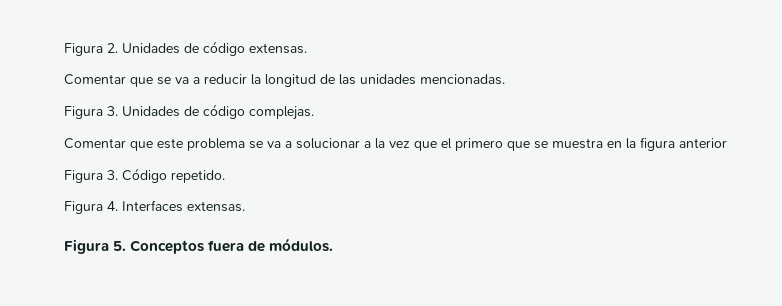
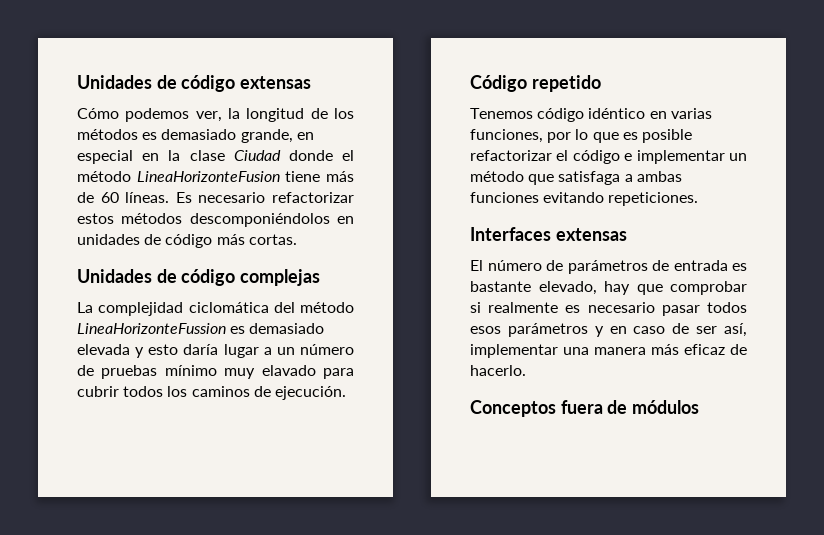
[64,41,307,56] [64,74,505,87] [64,104,314,120] [64,137,727,151] [64,168,225,183] [64,200,245,214] [64,239,127,254] Figura 2. Unidades de código extensas. // Comentar que se va a reducir la longitud de las unidades mencionadas. // Figura 3. Unidades de código complejas. // Comentar que este problema se va a solucionar a la vez que el primero que se muestra en la figura anterior // Figura 3. Código repetido. // Figura 4. Interfaces extensas. // Figura 5. -> [77,75,312,92] [77,108,354,122] [77,129,314,143] [77,150,354,164] [77,171,354,182] [77,192,354,203] [77,213,354,227] [77,234,297,248] [77,269,321,286] [77,302,354,316] [77,323,325,334] [77,344,354,358] [77,365,354,379] [77,386,346,400] [470,75,601,92] [470,108,712,122] [470,129,692,143] [470,150,747,164] [470,171,682,185] [470,192,699,206] [470,227,627,241] [470,260,747,274] [470,281,747,295] [470,302,747,316] [470,323,747,337] [470,344,747,358] [470,365,526,376] Unidades de código extensas // Cómo podemos ver, la longitud de los métodos es demasiado grande, en especial en la clase Ciudad donde el método LineaHorizonteFusion tiene más de 60 líneas. Es necesario refactorizar estos métodos descomponiéndolos en unidades de código más cortas. // Unidades de código complejas // La complejidad ciclomática del método LineaHorizonteFussion es demasiado elevada y esto daría lugar a un número de pruebas mínimo muy elavado para cubrir todos los caminos de ejecución. // Código repetido // Tenemos código idéntico en varias funciones, por lo que es posible refactorizar el código e implementar un método que satisfaga a ambas funciones evitando repeticiones. // Interfaces extensas // El número de parámetros de entrada es bastante elevado, hay que comprobar si realmente es necesario pasar todos esos parámetros y en caso de ser así, implementar una manera más eficaz de hacerlo. //
[269,238,334,252] módulos. -> [632,400,700,414] módulos

